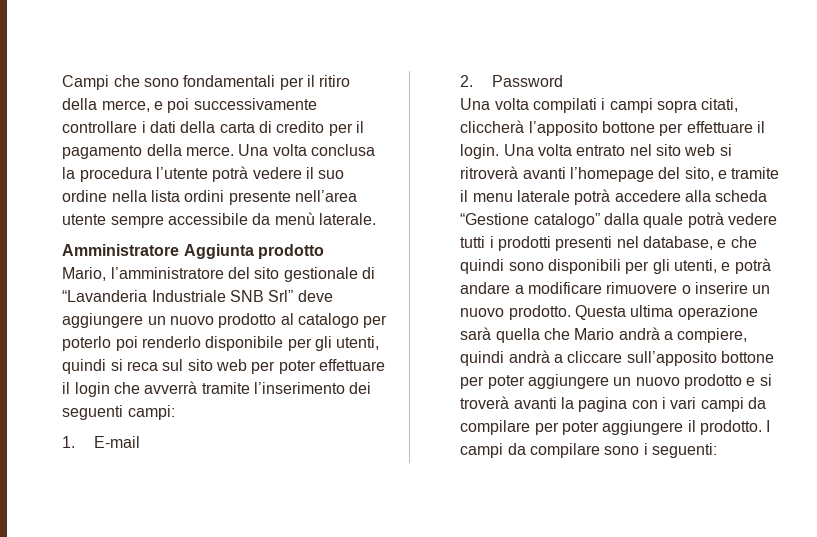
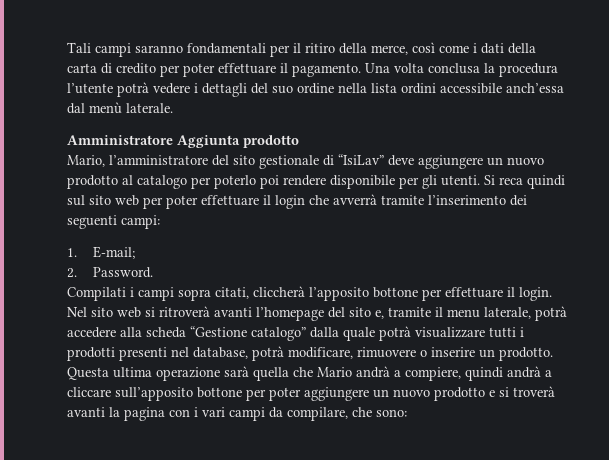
[62,75,179,90] Campi che sono -> [66,42,183,57] Tali campi saranno
[153,98,317,113] [62,121,138,133] e poi successivamente controllare -> [411,42,469,53] così come
[355,121,364,133] [62,144,234,159] il pagamento della merce. -> [182,63,361,77] poter effettuare il pagamento.
[305,167,314,179] il -> [193,83,268,97] i dettagli del
[228,190,357,205] [62,213,271,228] presente nell’area utente sempre accessibile da -> [439,83,564,94] [66,103,85,114] accessibile anch’essa dal
[62,290,294,302] “Lavanderia Industriale SNB Srl” -> [337,154,384,165] “IsiLav”
[141,336,201,348] renderlo -> [282,175,326,186] rendere
[336,336,380,350] [62,359,158,374] utenti, quindi si reca -> [440,175,565,189] utenti. Si reca quindi
[93,436,140,448] E-mail -> [93,246,136,259] E-mail;
[491,75,563,87] [460,98,597,113] Password // Una volta compilati -> [93,267,154,278] [66,287,126,301] Password. // Compilati
[503,144,652,156] Una volta entrato nel -> [66,307,87,317] Nel
[684,167,727,181] sito, e -> [348,307,384,319] sito e,
[516,190,570,202] laterale -> [483,307,531,319] laterale,
[727,213,777,225] vedere -> [414,327,485,338] visualizzare
[717,236,757,248] [460,258,771,274] [460,282,602,294] e che quindi sono disponibili per gli utenti, e potrà andare a modificare -> [251,346,353,361] potrà modificare,
[460,308,505,317] nuovo -> (495, 353) none
[460,420,771,435] [460,443,717,458] compilare per poter aggiungere il prodotto. I campi da compilare sono i seguenti: -> [286,407,407,421] compilare, che sono:

